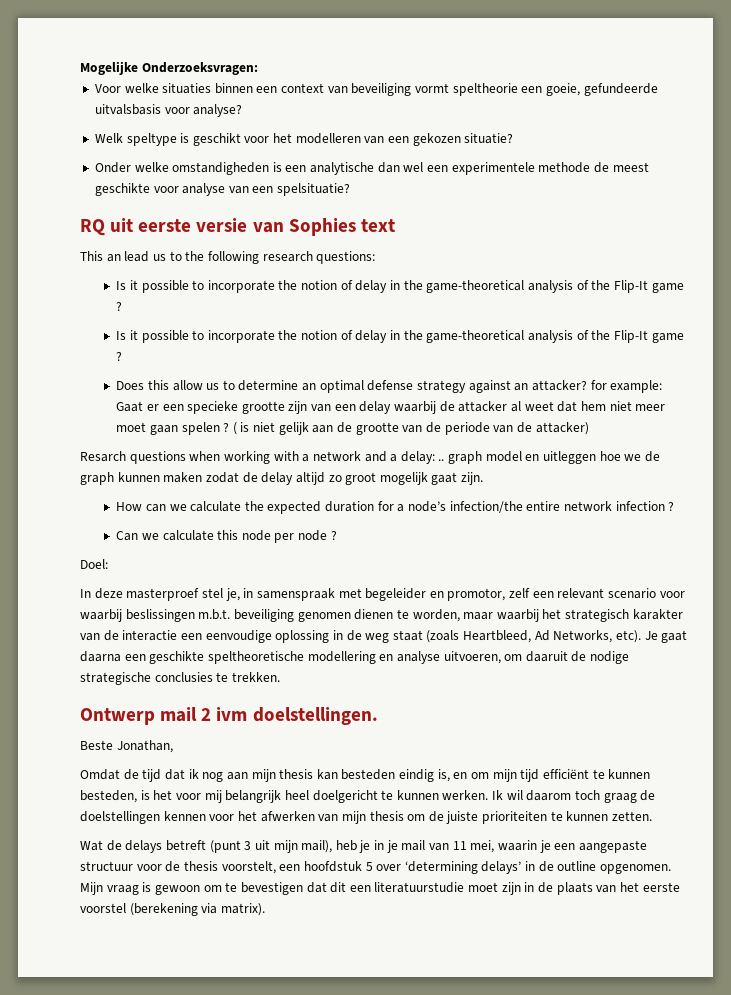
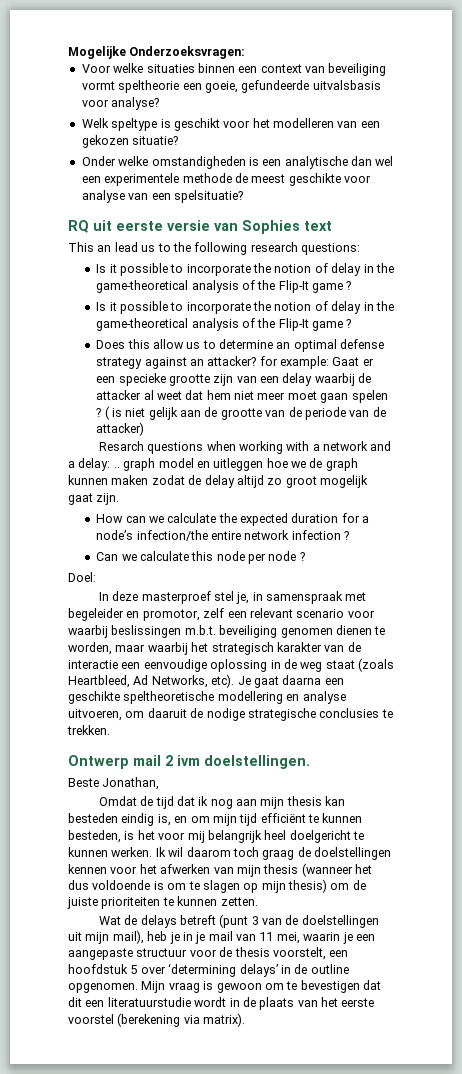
(404, 816) none -> [301,863,372,877] [68,879,327,893] (wanneer het dus voldoende is om te slagen op mijn thesis)
(252, 845) none -> [262,915,379,928] van de doelstellingen
[468,882,521,895] moet zijn -> [194,997,227,1007] wordt

